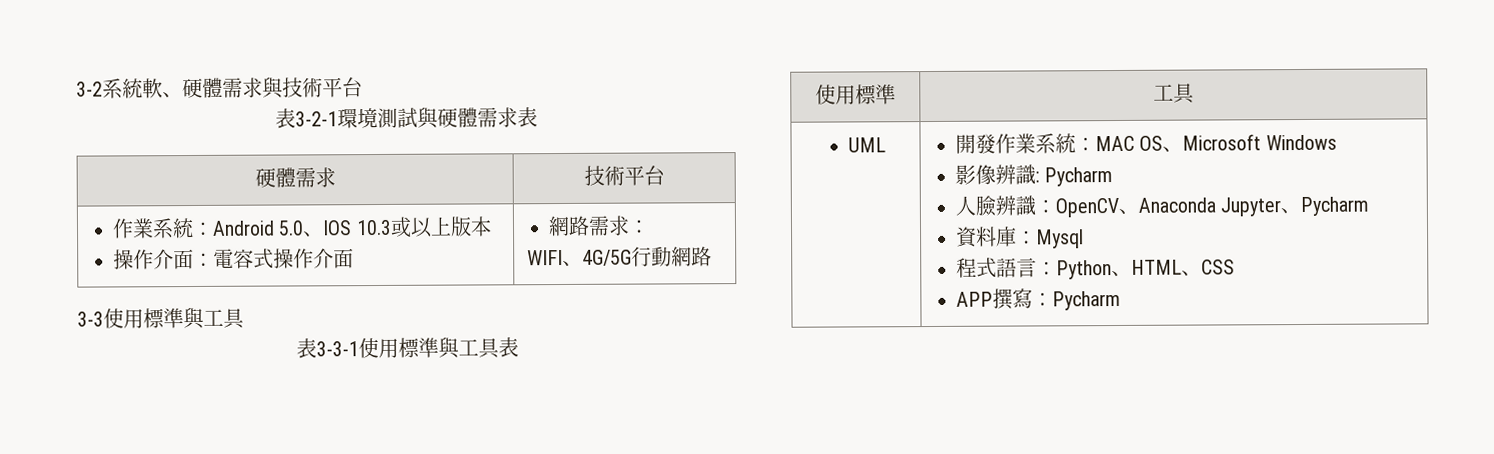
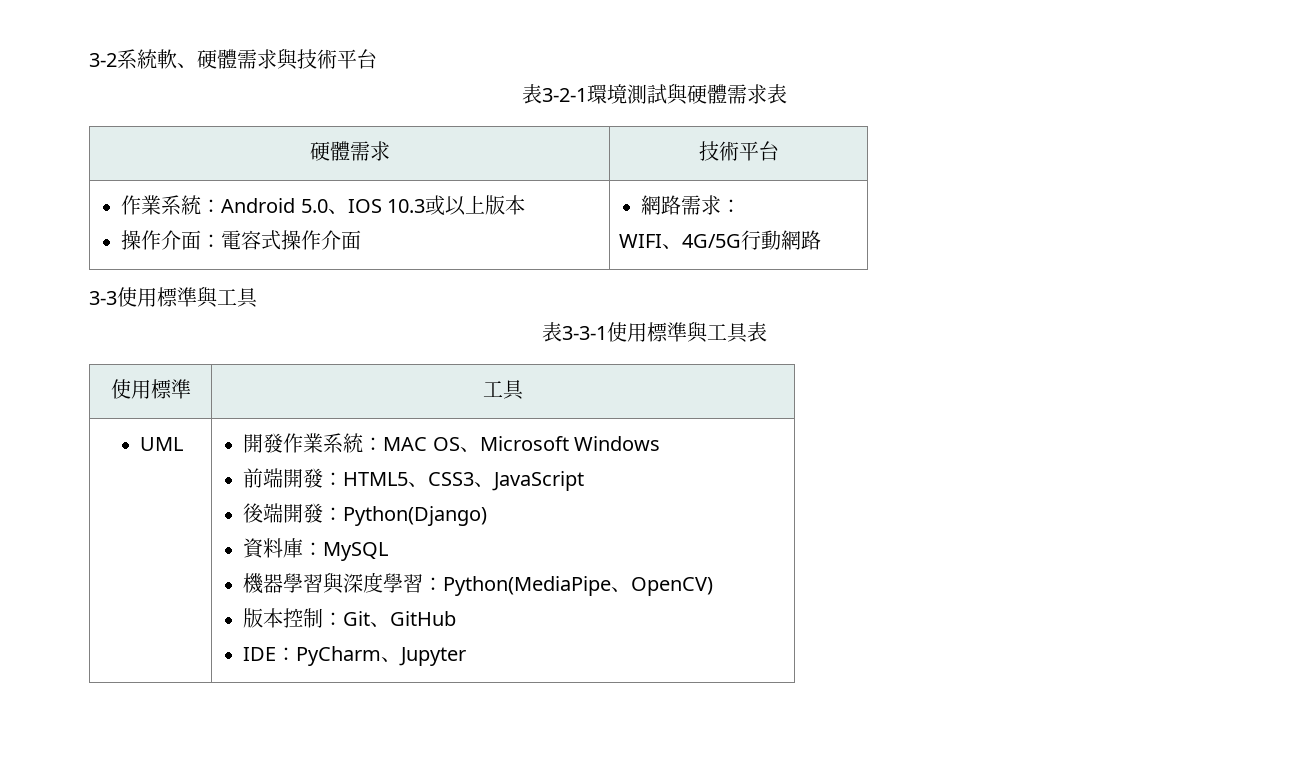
[954,164,1114,187] [954,195,1370,218] [955,226,1084,249] [955,257,1235,280] [955,288,1121,311] 影像辨識: Pycharm // 人臉辨識：OpenCV、Anaconda Jupyter、Pycharm // 資料庫：Mysql // 程式語言：Python、HTML、CSS // APP撰寫：Pycharm -> [243,468,585,491] [243,503,488,526] [243,538,389,561] [243,572,714,596] [243,608,457,628] [243,646,467,666] 前端開發：HTML5、CSS3、JavaScript // 後端開發：Python(Django) // 資料庫：MySQL // 機器學習與深度學習：Python(MediaPipe、OpenCV) // 版本控制：Git、GitHub // IDE：PyCharm、Jupyter

